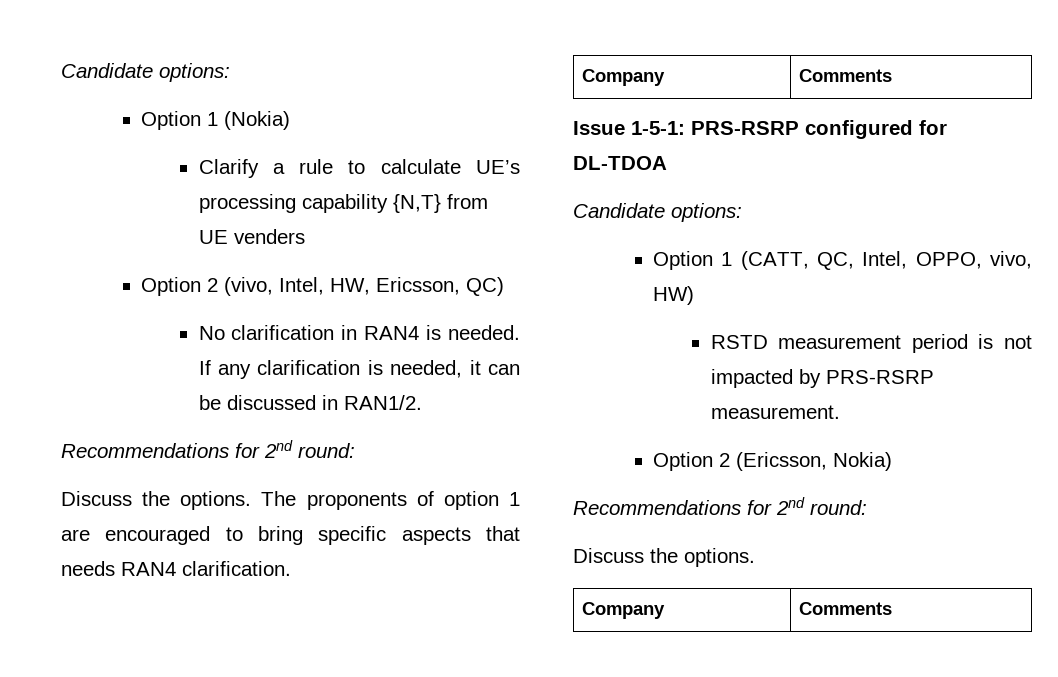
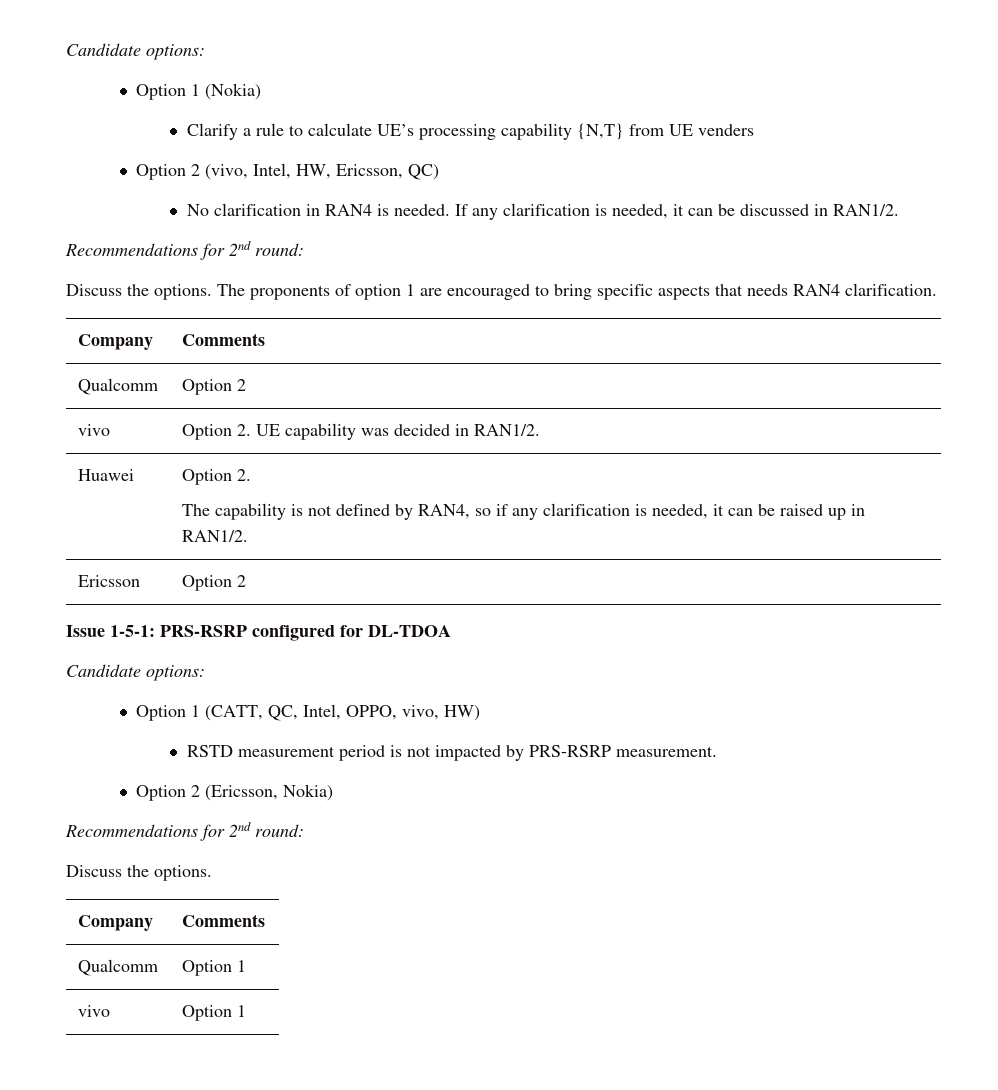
(892, 75) none -> [77,378,158,395] [181,379,246,395] [77,424,110,436] [181,423,540,440] [77,469,134,481] [181,469,251,485] [181,503,865,520] [181,530,248,542] [77,575,140,587] [181,575,246,591] // Qualcomm | Option 2 // vivo | Option 2. UE capability was decided in RAN1/2. // Huawei | Option 2. // The capability is not defined by RAN4, so if any clarification is needed, it can be raised up in RAN1/2. // Ericsson | Option 2
(892, 608) none -> [77,959,158,976] [181,960,246,976] [77,1005,110,1017] [181,1005,246,1021] // Qualcomm | Option 1 // vivo | Option 1

